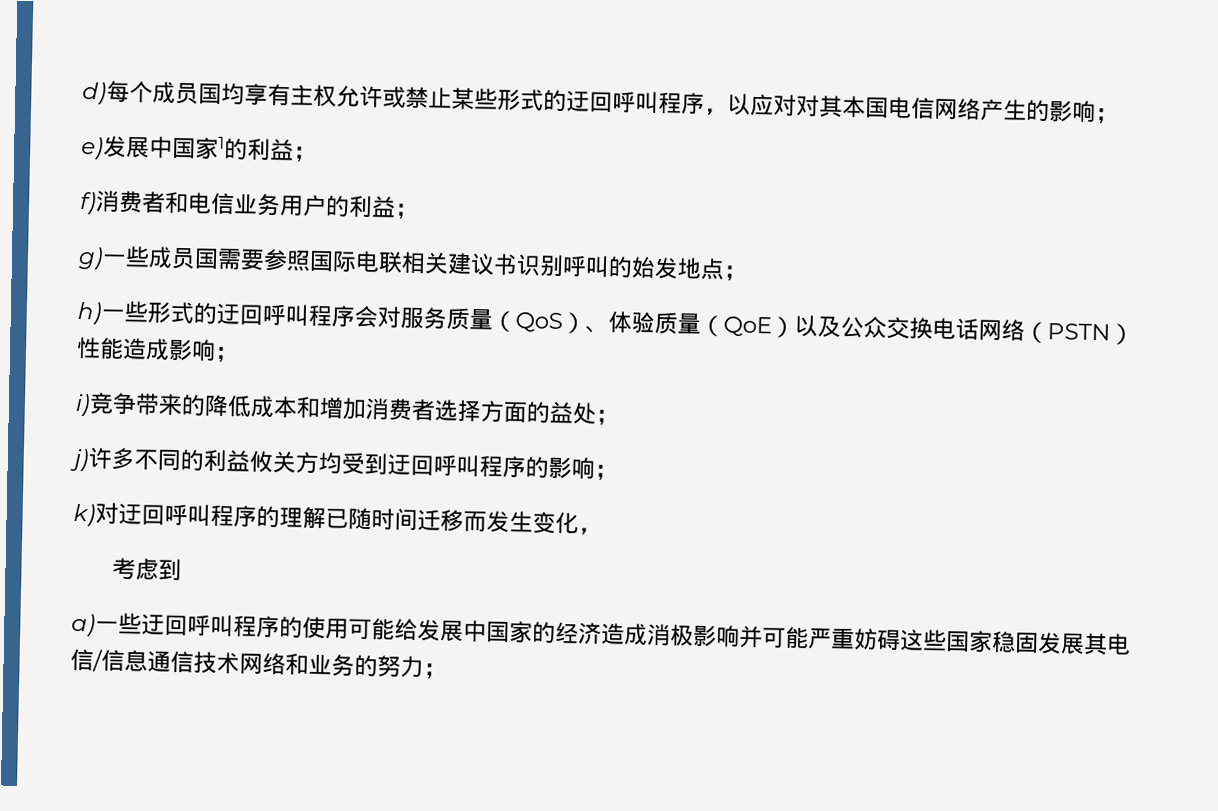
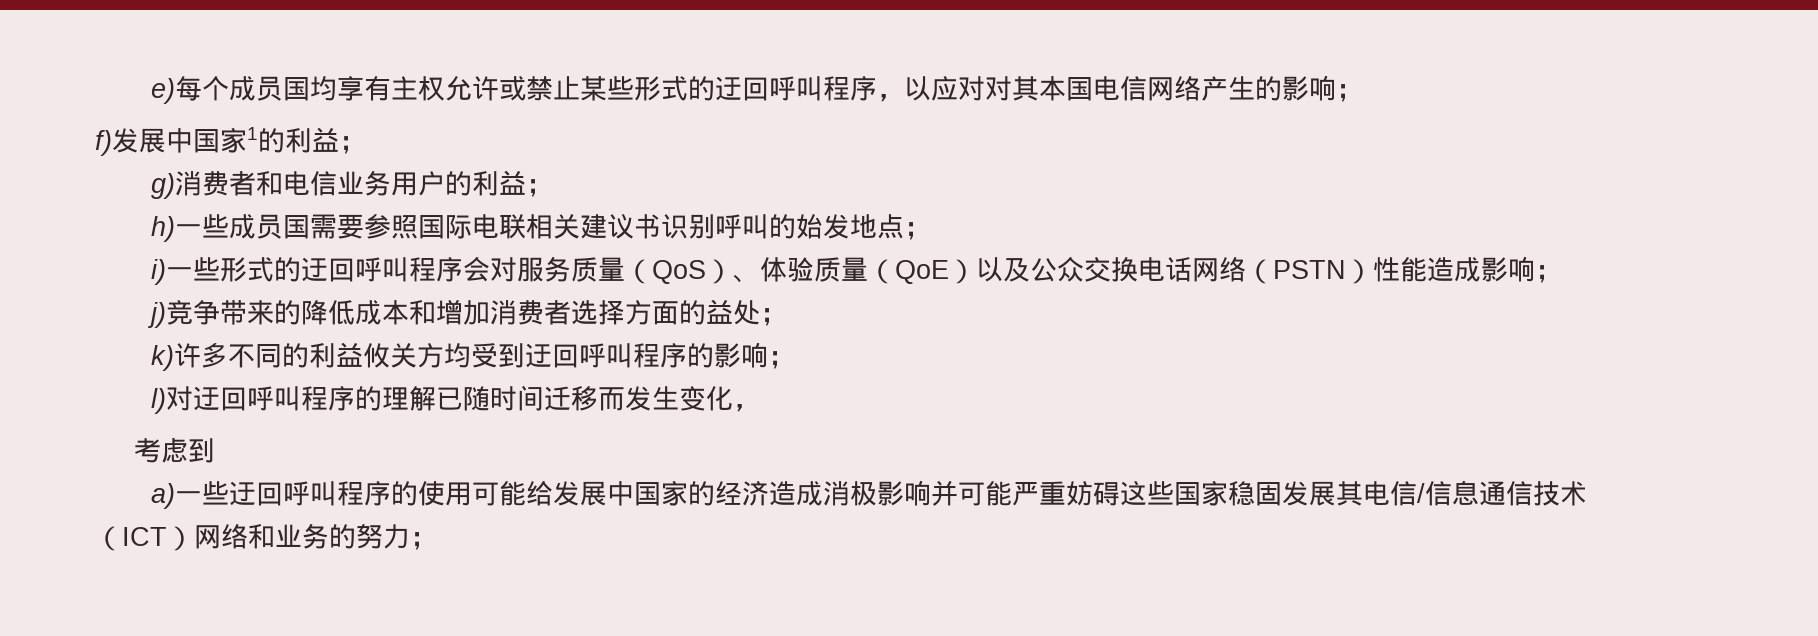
[82,81,107,105] d) -> [151,78,176,104] e)
[81,136,104,160] e) -> [95,130,112,156] f)
[79,191,97,215] f) -> [151,173,176,199] g)
[78,246,104,270] g) -> [151,216,176,242] h)
[77,301,103,325] h) -> [151,259,167,285] i)
[75,393,91,417] i) -> [147,302,167,328] j)
[69,448,89,472] j) -> [151,345,175,371] k)
[73,503,96,527] k) -> [151,388,167,414] l)
(240, 663) none -> [95,526,194,551] （ICT）

